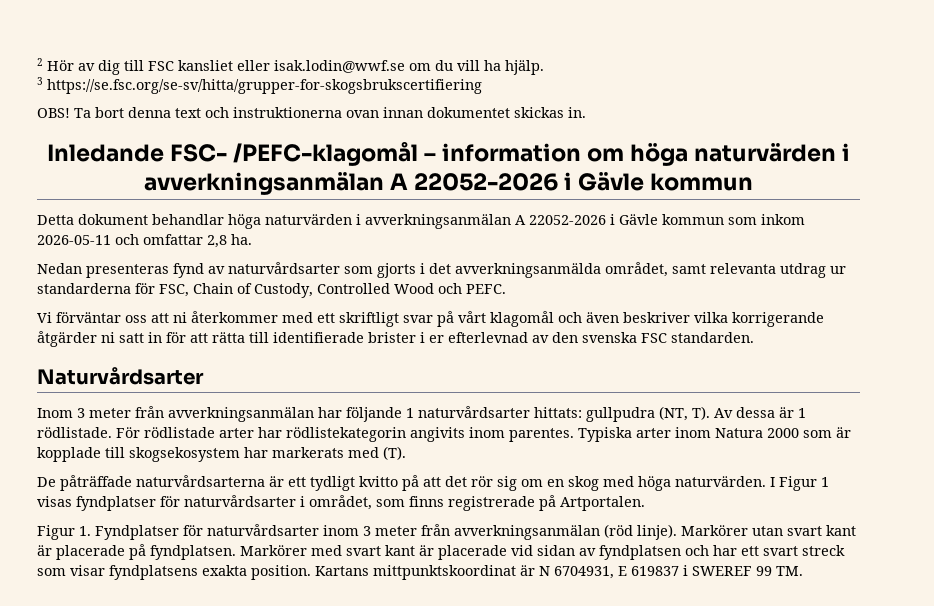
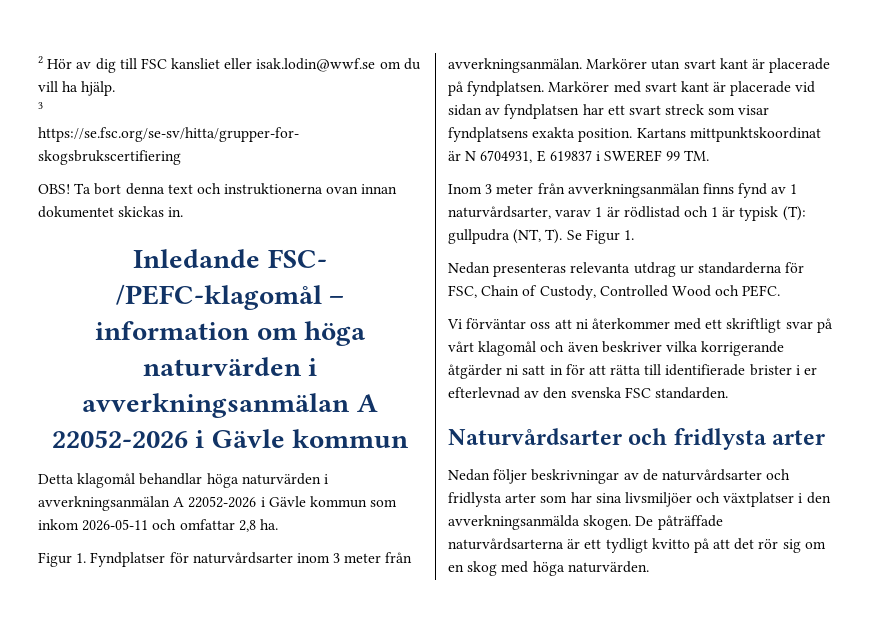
[78,214,148,225] dokument -> [77,473,136,488] klagomål
[37,262,706,278] Nedan presenteras fynd av naturvårdsarter som gjorts i det avverkningsanmälda området, samt -> [38,552,413,567] [448,58,831,73] [448,81,816,96] [448,104,770,119] [448,127,821,142] [448,150,710,163] [448,183,798,198] [448,206,806,221] [448,229,634,244] [448,262,567,277] Figur 1. Fyndplatser för naturvårdsarter inom 3 meter från avverkningsanmälan. Markörer utan svart kant är placerade på fyndplatsen. Markörer med svart kant är placerade vid sidan av fyndplatsen har ett svart streck som visar fyndplatsens exakta position. Kartans mittpunktskoordinat är N 6704931, E 619837 i SWEREF 99 TM. // Inom 3 meter från avverkningsanmälan finns fynd av 1 naturvårdsarter, varav 1 är rödlistad och 1 är typisk (T): gullpudra (NT, T). Se Figur 1. // Nedan presenteras
[37,406,806,422] [37,427,851,442] [37,446,406,462] // Inom 3 meter från avverkningsanmälan har följande 1 naturvårdsarter hittats: gullpudra (NT, T). Av dessa är 1 rödlistade. För rödlistade arter har rödlistekategorin angivits inom parentes. Typiska arter inom Natura 2000 som är kopplade till skogsekosystem har markerats med (T). // -> [628,428,826,450] [448,469,791,484] [448,492,831,507] [448,515,632,530] och fridlysta arter // Nedan följer beskrivningar av de naturvårdsarter och fridlysta arter som har sina livsmiljöer och växtplatser i den avverkningsanmälda skogen.
[770,476,829,491] [37,495,645,511] [37,524,856,540] [37,544,845,560] [37,565,803,580] I Figur 1 visas fyndplatser för naturvårdsarter i området, som finns registrerade på Artportalen. // Figur 1. Fyndplatser för naturvårdsarter inom 3 meter från avverkningsanmälan (röd linje). Markörer utan svart kant är placerade på fyndplatsen. Markörer med svart kant är placerade vid sidan av fyndplatsen och har ett svart streck som visar fyndplatsens exakta position. Kartans mittpunktskoordinat är N 6704931, E 619837 i SWEREF 99 TM. -> (649, 567) none

